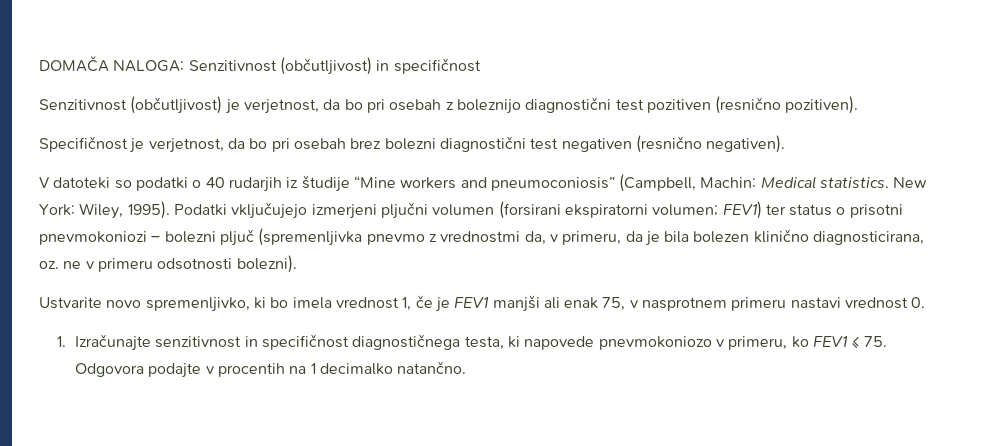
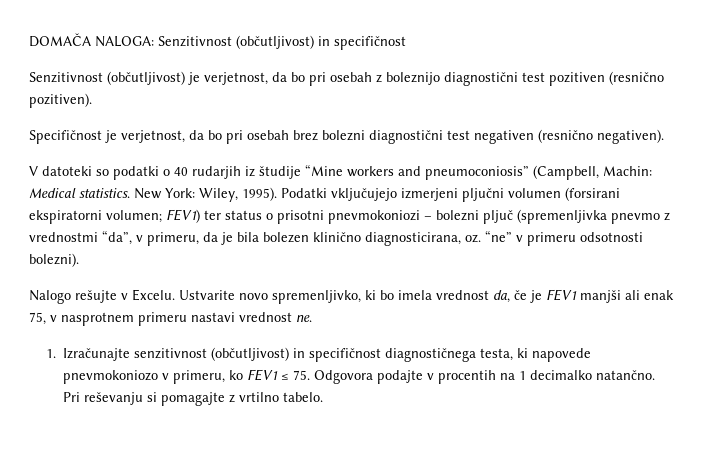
[524,231,546,245] da, -> [102,230,132,245] “da”,
[63,261,82,269] ne -> [485,230,512,242] “ne”
(297, 264) none -> [29,289,175,304] Nalogo rešujte v Excelu.
[402,297,412,311] 1, -> [493,290,510,303] da,
[911,297,926,308] 0. -> [296,315,312,322] ne.
(242, 342) none -> [210,347,289,361] (občutljivost)
(467, 367) none -> [62,392,323,406] Pri reševanju si pomagajte z vrtilno tabelo.

